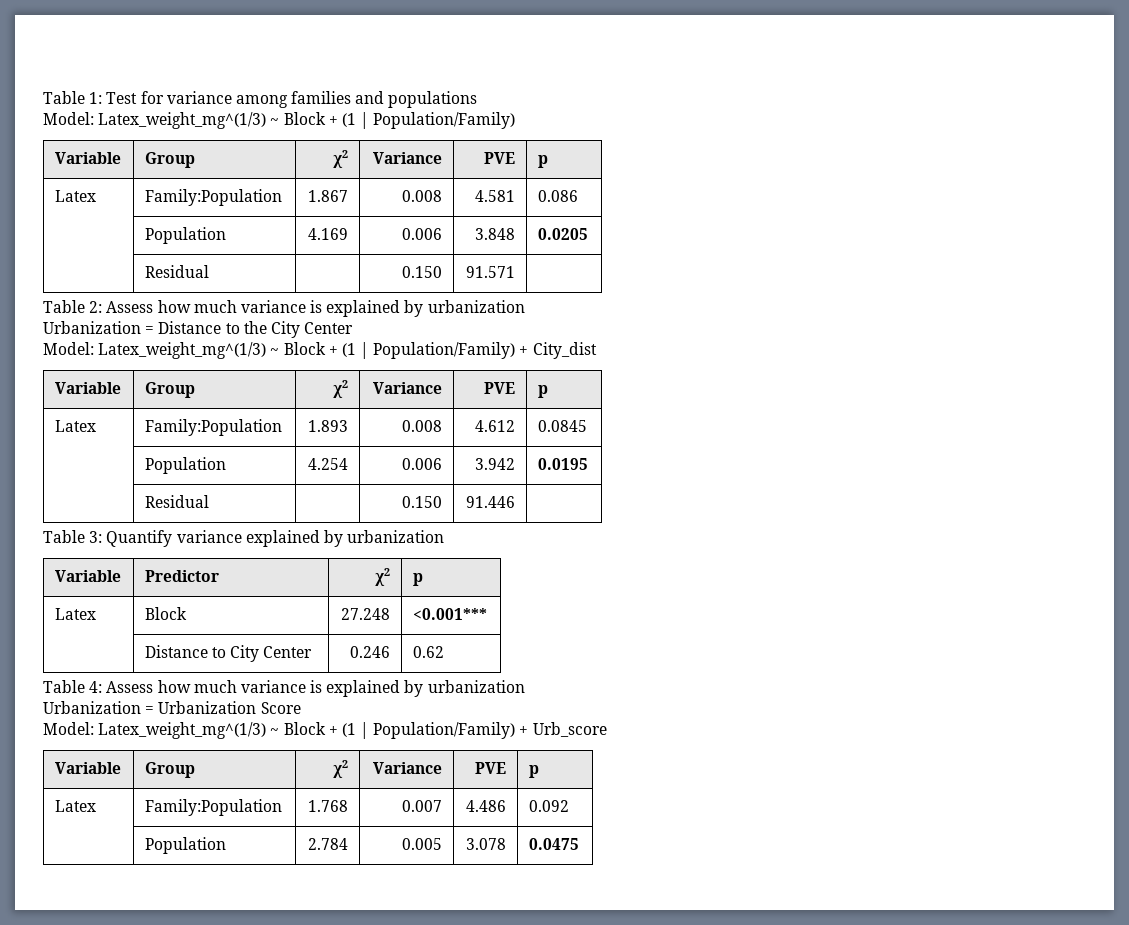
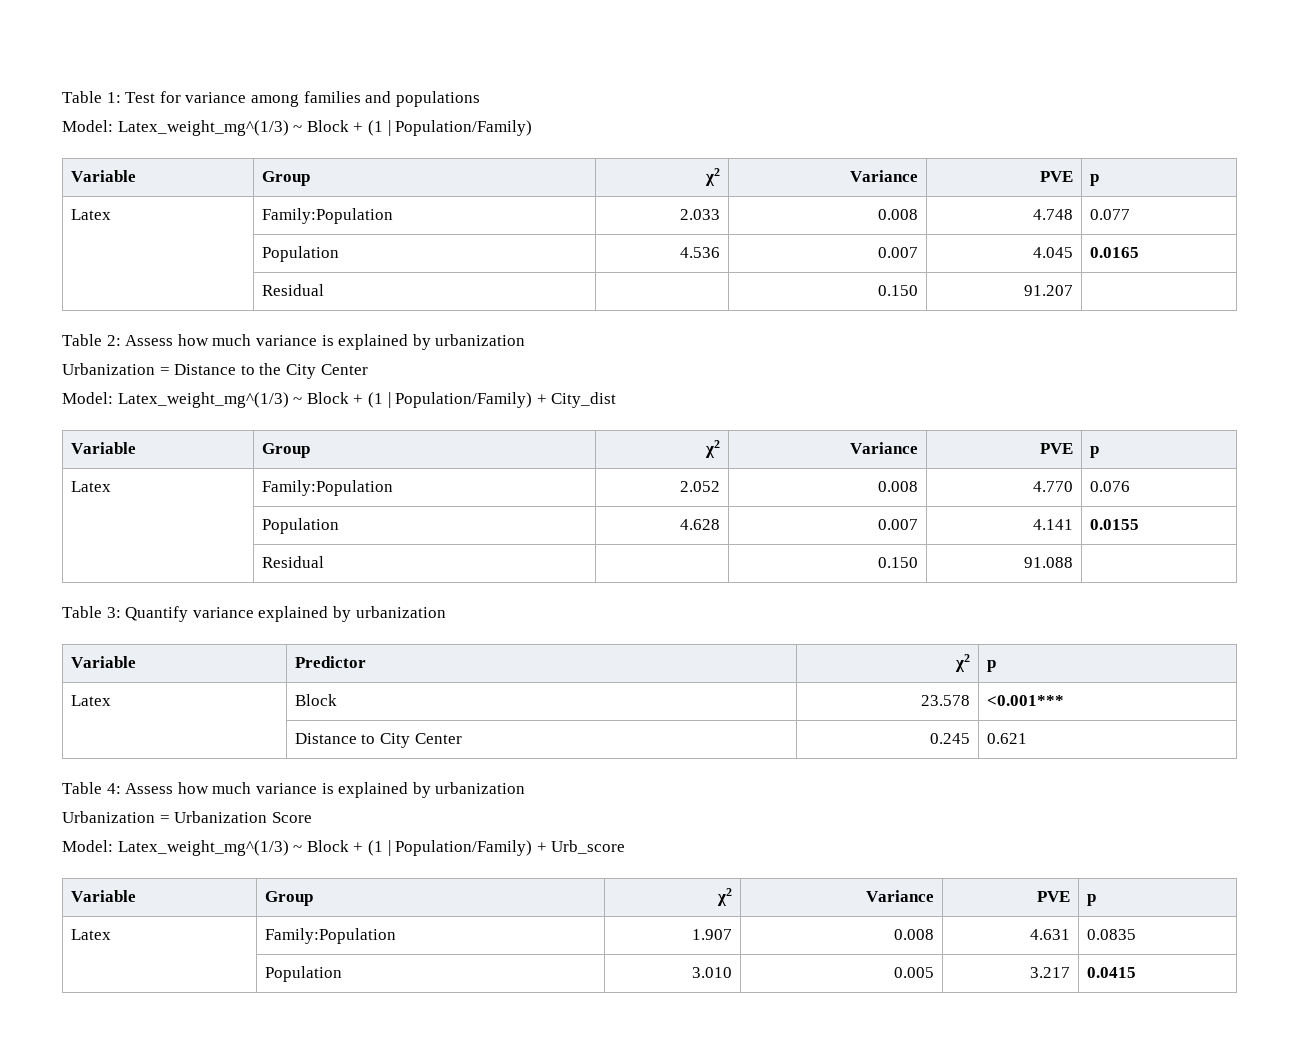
[308,190,349,202] [402,190,443,202] [475,190,516,202] [537,190,578,202] [144,227,226,244] [308,228,349,240] [402,228,443,240] [475,228,516,240] [537,228,588,240] [144,265,209,278] [402,266,443,278] [466,266,516,278] 1.867 | 0.008 | 4.581 | 0.086 // | Population | 4.169 | 0.006 | 3.848 | 0.0205 // | Residual | | 0.150 | 91.571 -> [680,209,721,220] [878,209,919,220] [1033,209,1074,220] [1089,209,1130,220] [261,246,339,262] [680,247,721,258] [878,247,919,258] [1033,247,1074,258] [1089,247,1139,258] [261,284,324,296] [878,285,919,296] [1024,285,1074,296] 2.033 | 0.008 | 4.748 | 0.077 // | Population | 4.536 | 0.007 | 4.045 | 0.0165 // | Residual | | 0.150 | 91.207
[308,420,349,432] [402,420,443,432] [475,420,516,432] [537,420,587,432] [144,457,226,474] [308,458,349,470] [402,458,443,470] [475,458,516,470] [537,458,588,470] [144,495,209,508] [402,496,443,508] [466,496,516,508] 1.893 | 0.008 | 4.612 | 0.0845 // | Population | 4.254 | 0.006 | 3.942 | 0.0195 // | Residual | | 0.150 | 91.446 -> [680,481,721,492] [878,481,919,492] [1033,481,1074,492] [1089,481,1130,492] [261,518,339,534] [680,519,721,530] [878,519,919,530] [1033,519,1074,530] [1089,519,1139,530] [261,556,324,568] [878,557,919,568] [1024,557,1074,568] 2.052 | 0.008 | 4.770 | 0.076 // | Population | 4.628 | 0.007 | 4.141 | 0.0155 // | Residual | | 0.150 | 91.088
[341,608,391,620] 27.248 -> [921,695,971,706] 23.578
[350,646,391,658] [412,646,444,658] 0.246 | 0.62 -> [930,733,971,744] [986,733,1027,744] 0.245 | 0.621
[308,800,349,812] [402,800,443,812] [466,800,507,812] [528,800,569,812] [144,837,226,854] [308,838,349,850] 1.768 | 0.007 | 4.486 | 0.092 // | Population | 2.784 -> [692,929,733,940] [894,929,935,940] [1030,929,1071,940] [1086,929,1136,940] [264,966,342,982] [692,967,733,978] 1.907 | 0.008 | 4.631 | 0.0835 // | Population | 3.010
[466,838,507,850] [528,838,579,850] 3.078 | 0.0475 -> [1030,967,1071,978] [1086,967,1136,978] 3.217 | 0.0415

